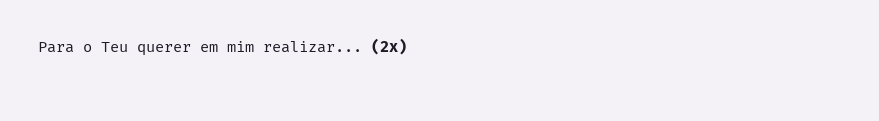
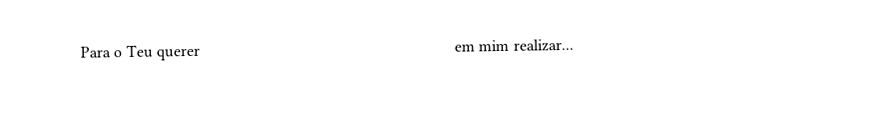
(191, 50) none -> (200, 54) //
[371,38,407,55] (2x) -> (574, 45) none

